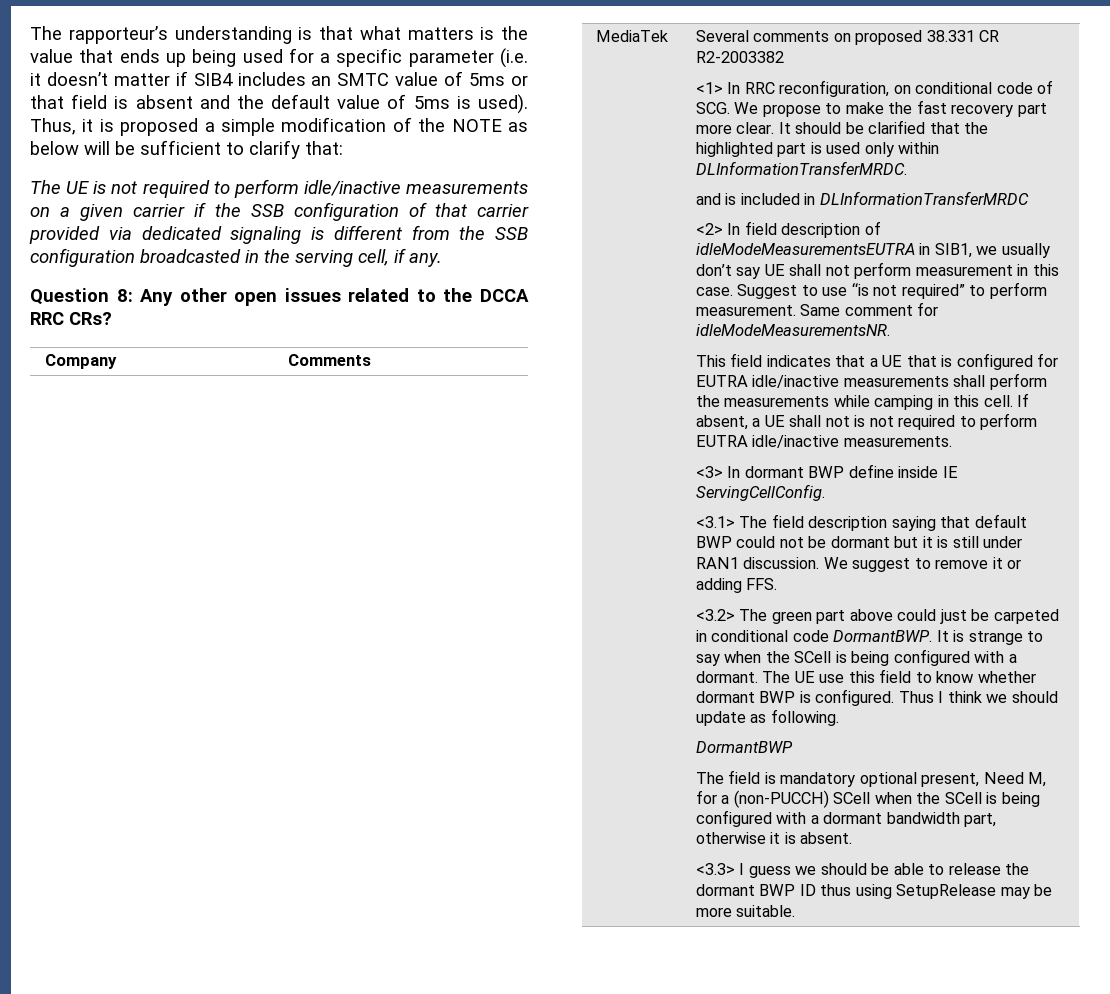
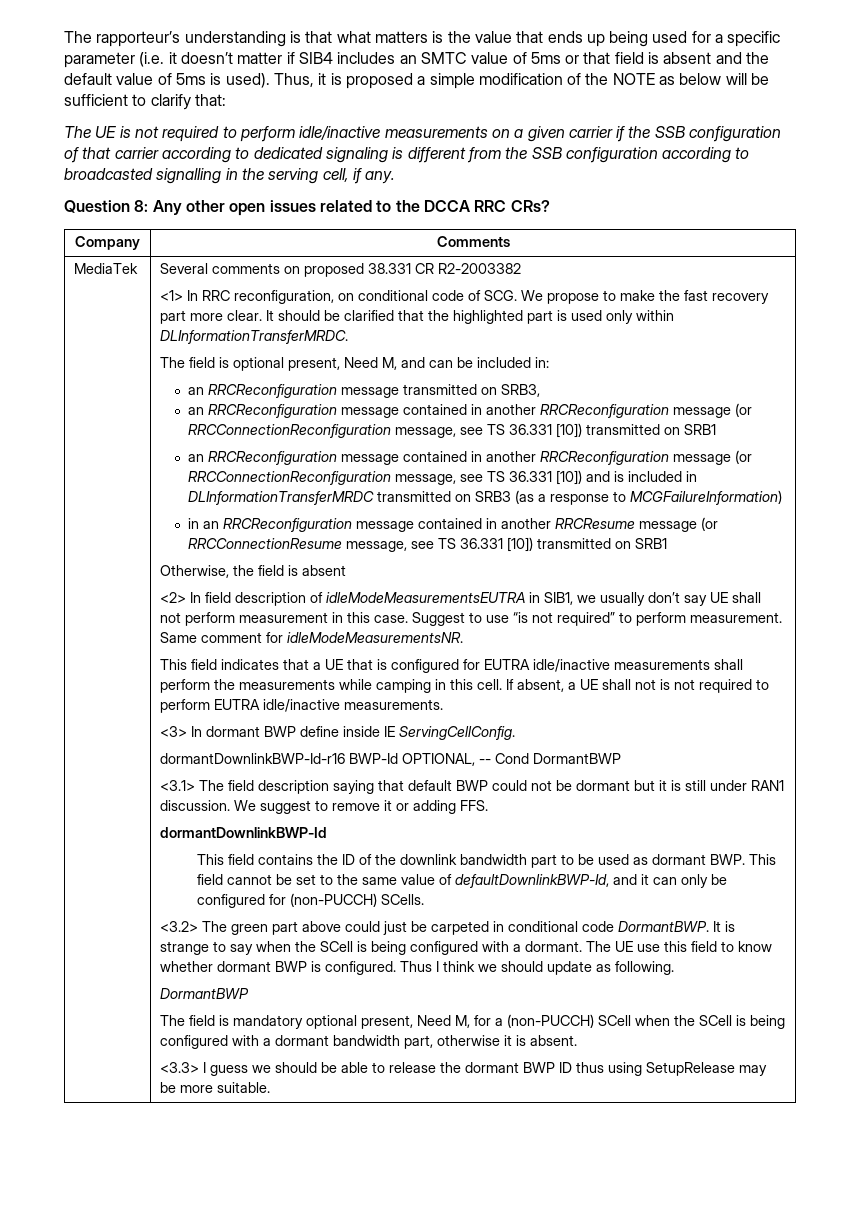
[29,226,132,244] provided via -> [161,147,250,163] according to
[140,249,241,263] broadcasted -> [662,147,750,163] [64,168,222,184] according to broadcasted signalling
(907, 168) none -> [160,357,550,371] [188,384,541,398] [188,403,753,418] [188,423,717,438] [188,450,753,465] [188,470,583,485] The field is optional present, Need M, and can be included in: // an RRCReconfiguration message transmitted on SRB3, // an RRCReconfiguration message contained in another RRCReconfiguration message (or RRCConnectionReconfiguration message, see TS 36.331 [10]) transmitted on SRB1 // an RRCReconfiguration message contained in another RRCReconfiguration message (or RRCConnectionReconfiguration message, see TS 36.331 [10])
(1029, 198) none -> [377,490,783,505] [188,517,719,532] [188,537,668,552] [160,565,347,578] transmitted on SRB3 (as a response to MCGFailureInformation) // in an RRCReconfiguration message contained in another RRCResume message (or RRCConnectionResume message, see TS 36.331 [10]) transmitted on SRB1 // Otherwise, the field is absent
(825, 492) none -> [160,753,622,766] // dormantDownlinkBWP-Id-r16 BWP-Id OPTIONAL, -- Cond DormantBWP
(778, 584) none -> [160,827,328,838] [196,854,776,868] [196,874,727,888] [196,893,424,908] // dormantDownlinkBWP-Id // This field contains the ID of the downlink bandwidth part to be used as dormant BWP. This field cannot be set to the same value of defaultDownlinkBWP-Id, and it can only be configured for (non-PUCCH) SCells.

